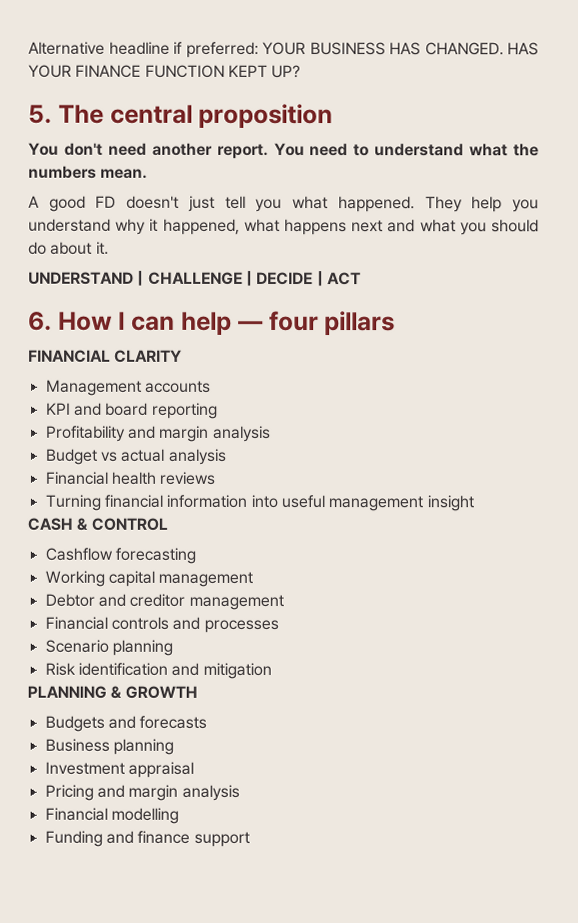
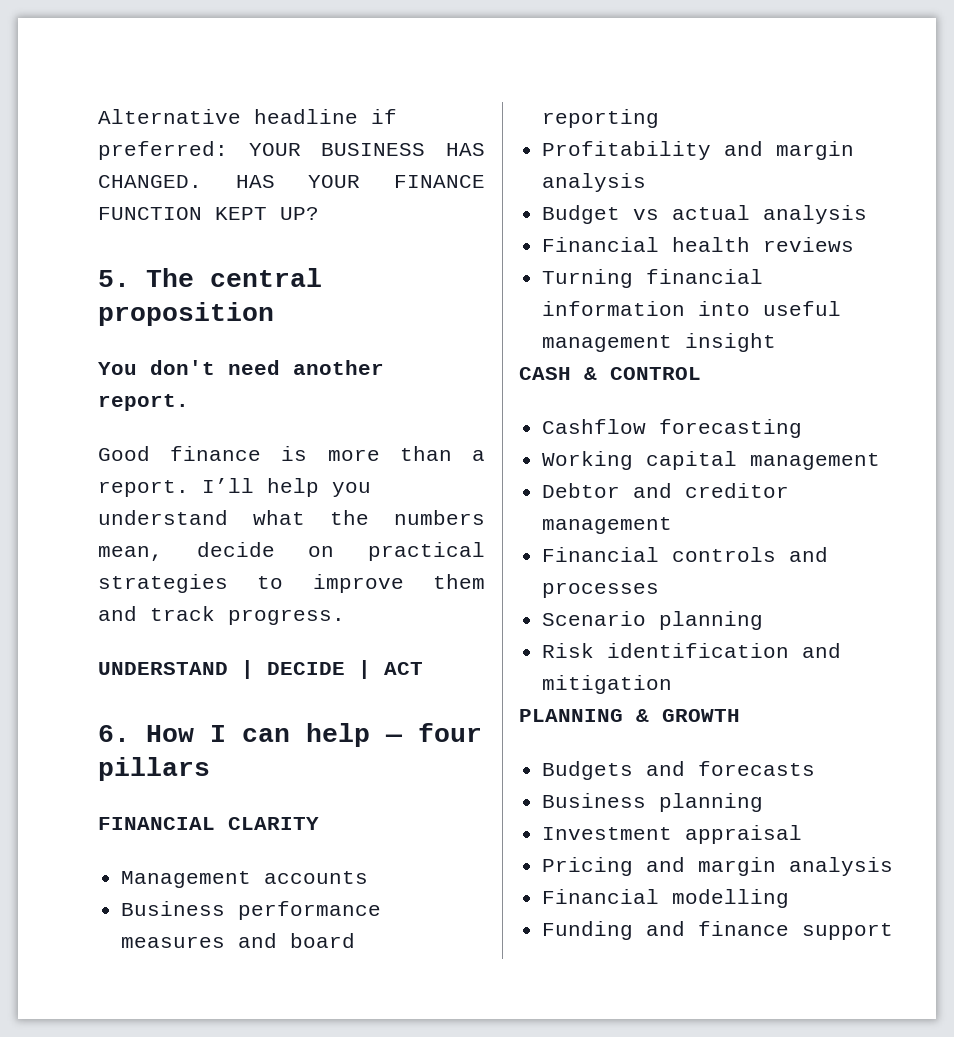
[273,142,539,157] [28,165,149,179] [28,195,539,213] [28,218,539,236] [28,241,109,255] You need to understand what the numbers mean. // A good FD doesn't just tell you what happened. They help you understand why it happened, what happens next and what you should do about it. -> [98,446,485,461] [98,478,371,497] [98,510,485,525] [98,542,486,561] [98,574,485,593] [98,606,345,625] // Good finance is more than a report. I’ll help you understand what the numbers mean, decide on practical strategies to improve them and track progress.
[147,270,253,286] CHALLENGE | -> (254, 669) none
[45,402,71,415] KPI -> [121,901,382,920] [121,936,226,948] Business performance measures

